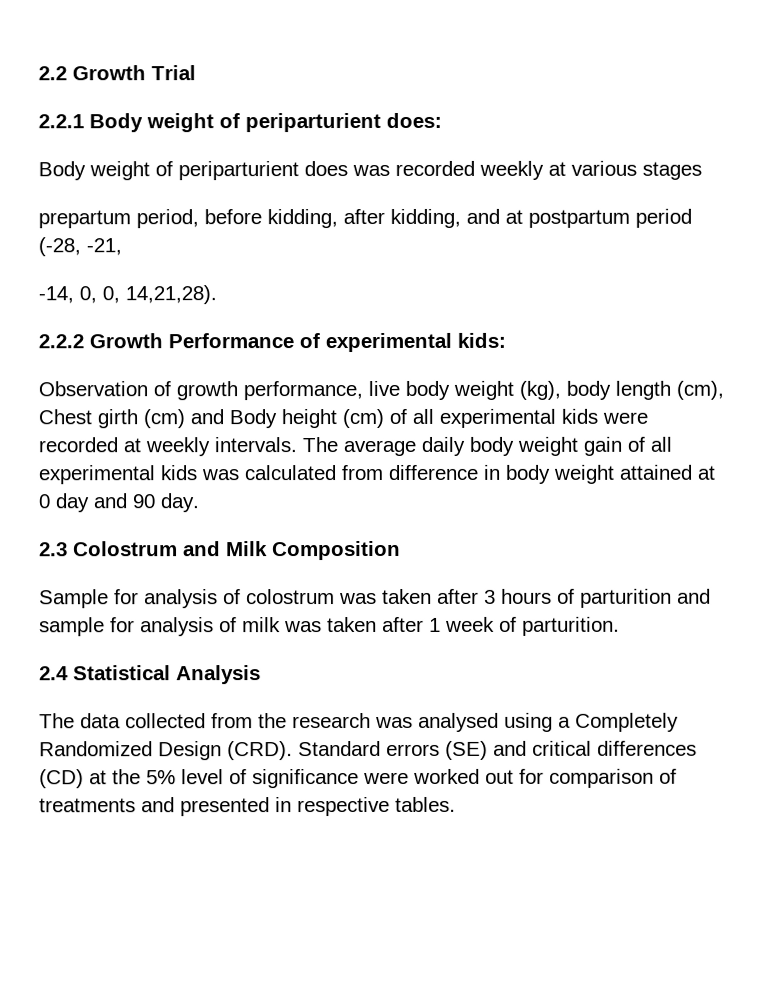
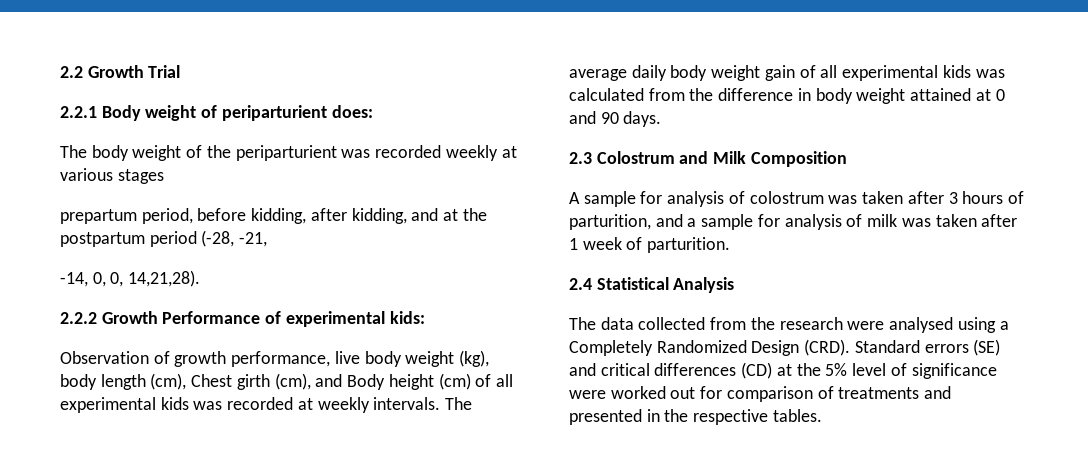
[38,161,348,181] Body weight of periparturient does -> [60,145,337,161] The body weight of the periparturient
(523, 216) none -> [462,208,487,221] the
[143,409,185,429] (cm) -> [274,373,311,390] (cm),
[602,411,648,424] were -> [193,401,223,410] was
(383, 473) none -> [689,88,714,101] the
[55,493,90,513] day -> (1005, 95) none
[160,493,200,513] day. -> [623,111,662,127] days.
[39,589,109,609] Sample -> [569,191,636,207] A sample
[580,588,711,608] parturition and -> [569,214,697,230] parturition, and a
[375,716,413,729] was -> [847,321,885,330] were
(292, 805) none -> [664,409,689,422] the

